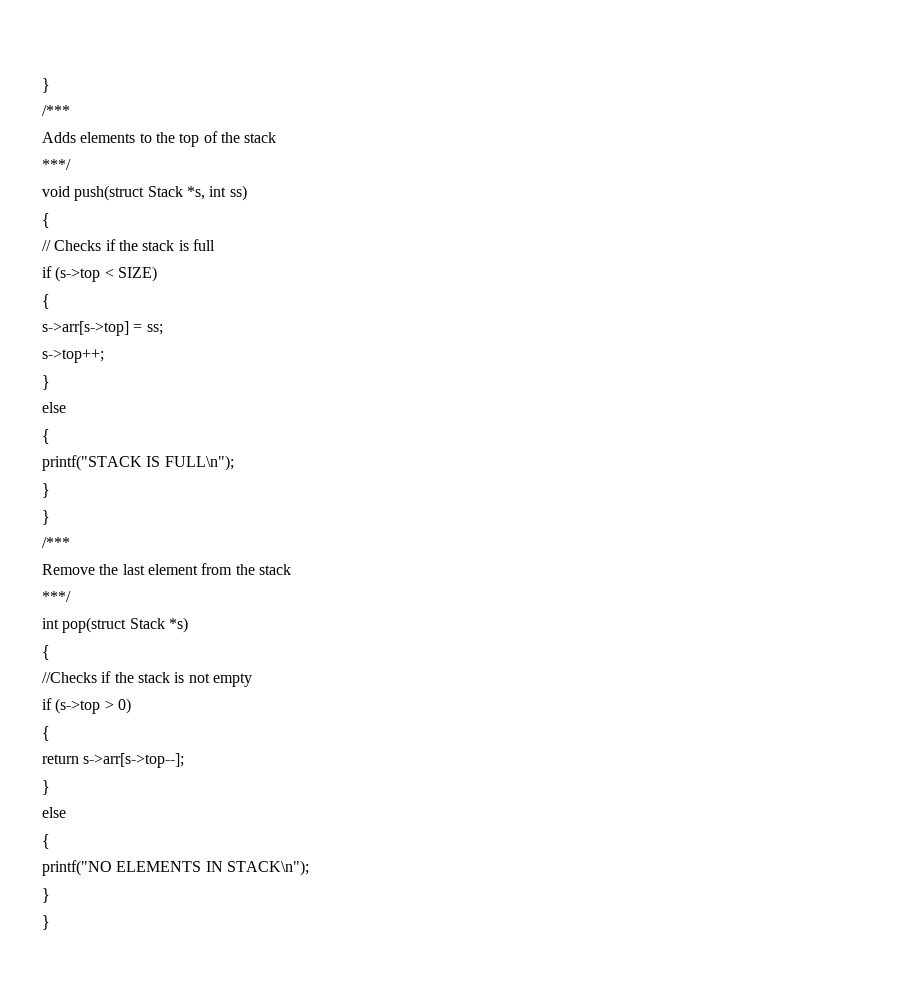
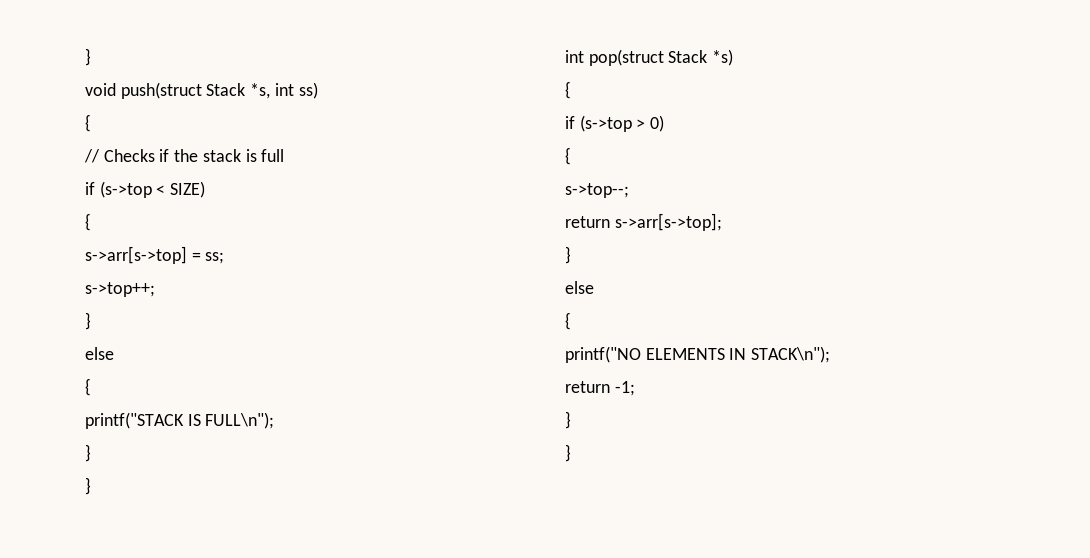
[42,78,50,93] [42,105,70,116] [42,131,277,147] [42,159,71,170] } // /*** // Adds elements to the top of the stack // ***/ -> [85,48,91,66] }
[42,537,70,548] [42,563,291,575] [42,591,71,602] // /*** // Remove the last element from the stack // ***/ -> (91, 486) none
[42,671,252,687] // //Checks if the stack is not empty -> (571, 90) none
[42,753,185,768] // return s->arr[s->top--]; -> [565,183,629,198] [565,213,722,231] // s->top--; // return s->arr[s->top];
(309, 868) none -> [565,381,635,396] // return -1;

